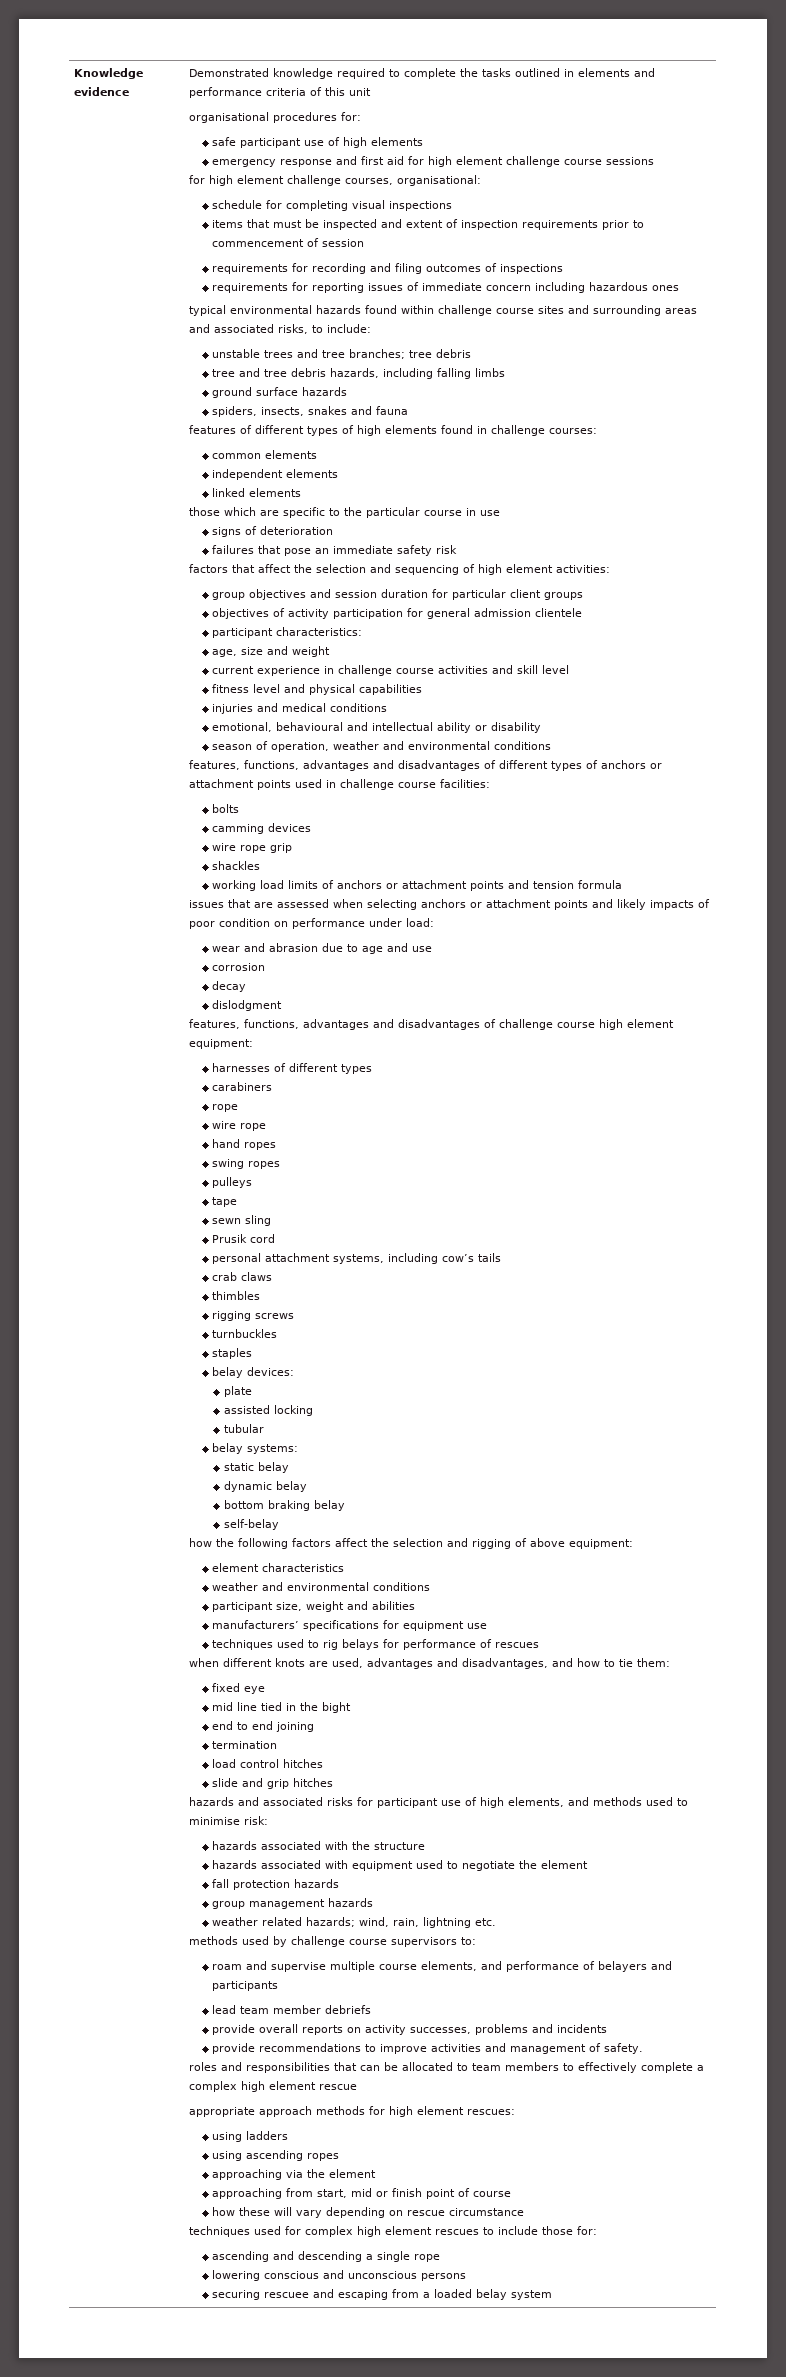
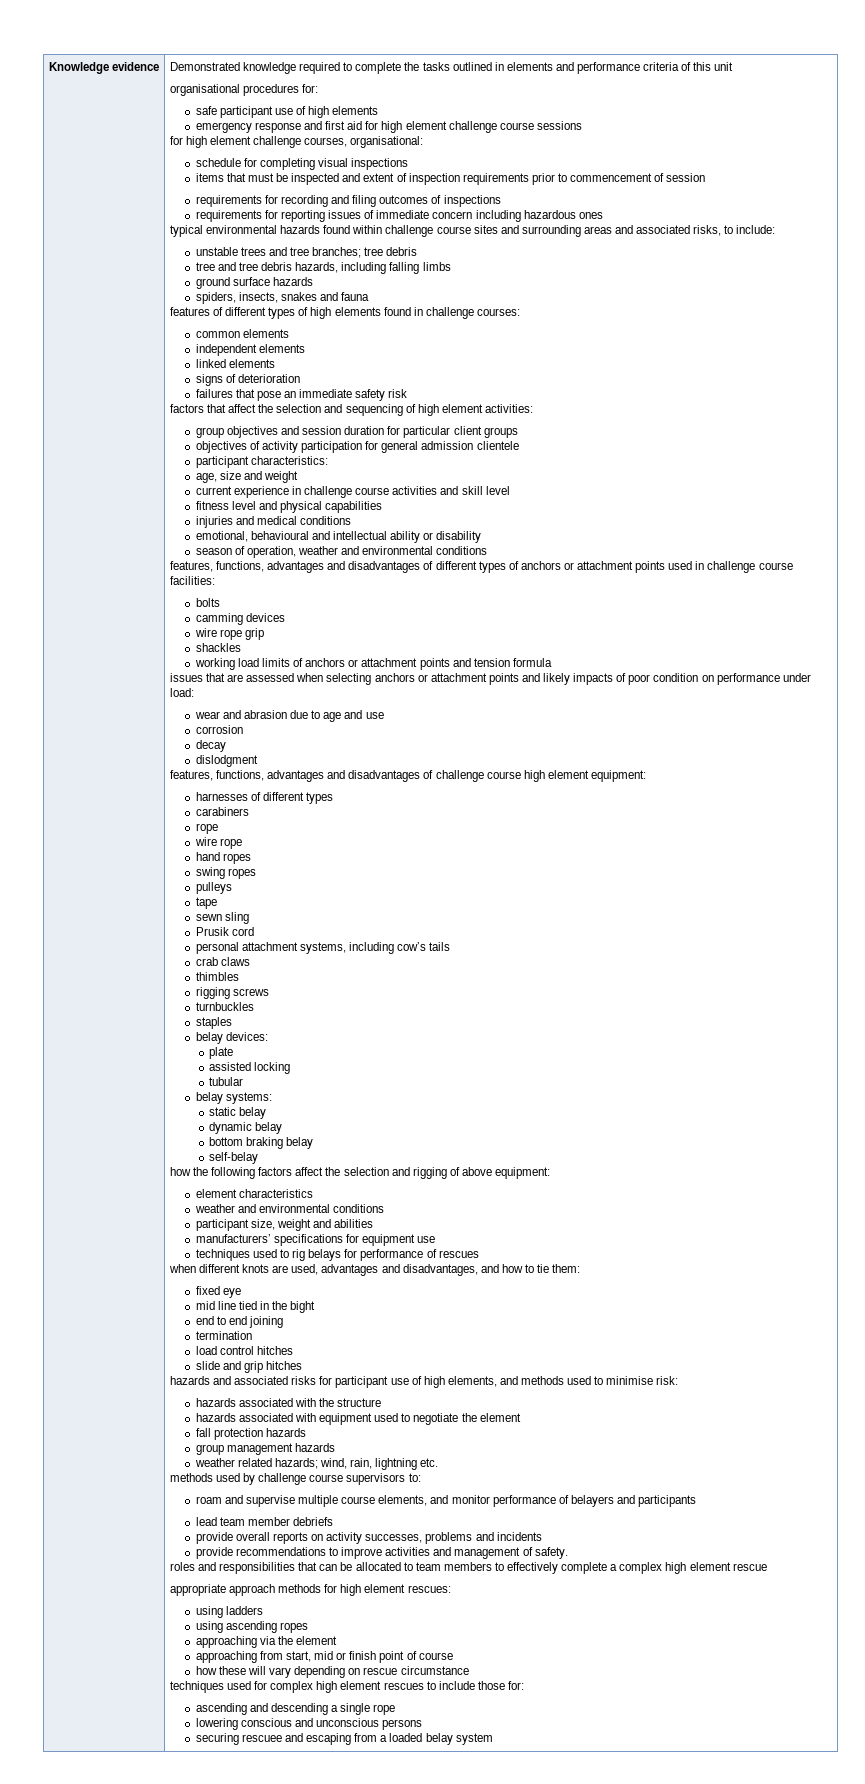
[189,507,501,518] // those which are specific to the particular course in use -> (275, 363) none
(503, 1965) none -> [451,1495,490,1504] monitor

